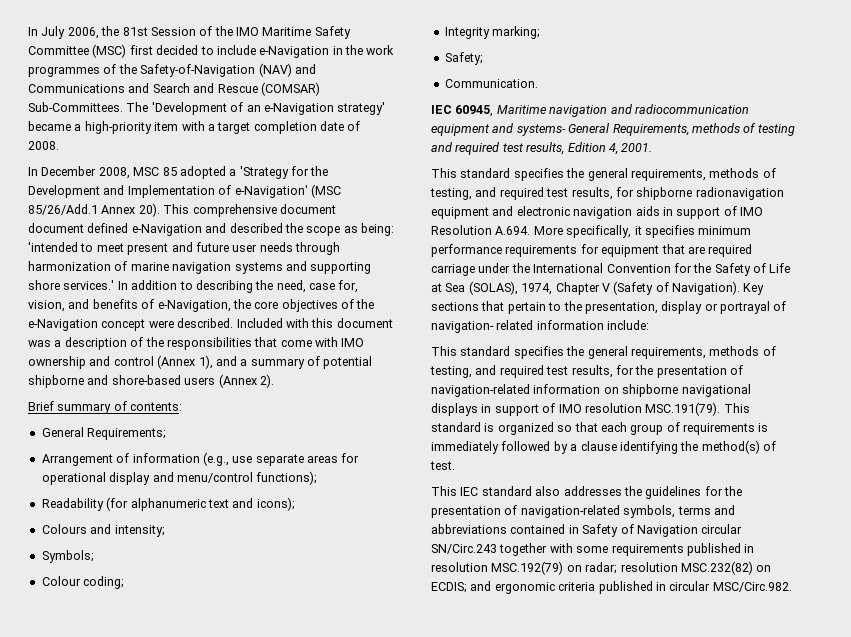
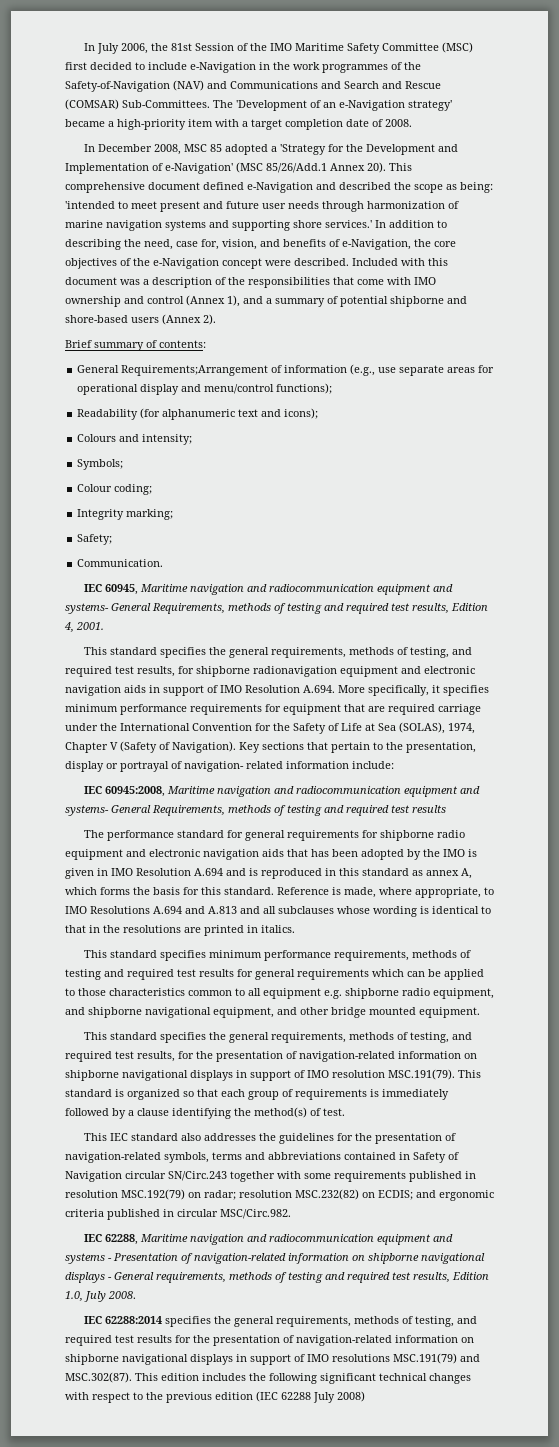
[28,223,84,233] document -> (200, 186) none
[87,428,167,440] [41,454,113,466] Requirements; // Arrangement -> [121,365,269,376] Requirements;Arrangement
(650, 325) none -> [83,786,480,797] [65,805,446,816] [83,830,465,841] [65,849,477,860] [65,868,472,879] [65,887,494,898] [65,906,491,917] [65,925,295,936] [83,950,471,961] [65,969,484,980] [65,988,494,999] [65,1007,480,1018] // IEC 60945:2008, Maritime navigation and radiocommunication equipment and systems- General Requirements, methods of testing and required test results // The performance standard for general requirements for shipborne radio equipment and electronic navigation aids that has been adopted by the IMO is given in IMO Resolution A.694 and is reproduced in this standard as annex A, which forms the basis for this standard. Reference is made, where appropriate, to IMO Resolutions A.694 and A.813 and all subclauses whose wording is identical to that in the resolutions are printed in italics. // This standard specifies minimum performance requirements, methods of testing and required test results for general requirements which can be applied to those characteristics common to all equipment e.g. shipborne radio equipment, and shipborne navigational equipment, and other bridge mounted equipment.
(792, 587) none -> [83,1234,453,1245] [65,1253,485,1264] [65,1272,489,1283] [65,1291,136,1302] [83,1316,477,1327] [65,1335,474,1346] [65,1353,480,1365] [65,1372,471,1384] [65,1391,365,1403] // IEC 62288, Maritime navigation and radiocommunication equipment and systems - Presentation of navigation-related information on shipborne navigational displays - General requirements, methods of testing and required test results, Edition 1.0, July 2008. // IEC 62288:2014 specifies the general requirements, methods of testing, and required test results for the presentation of navigation-related information on shipborne navigational displays in support of IMO resolutions MSC.191(79) and MSC.302(87). This edition includes the following significant technical changes with respect to the previous edition (IEC 62288 July 2008)

